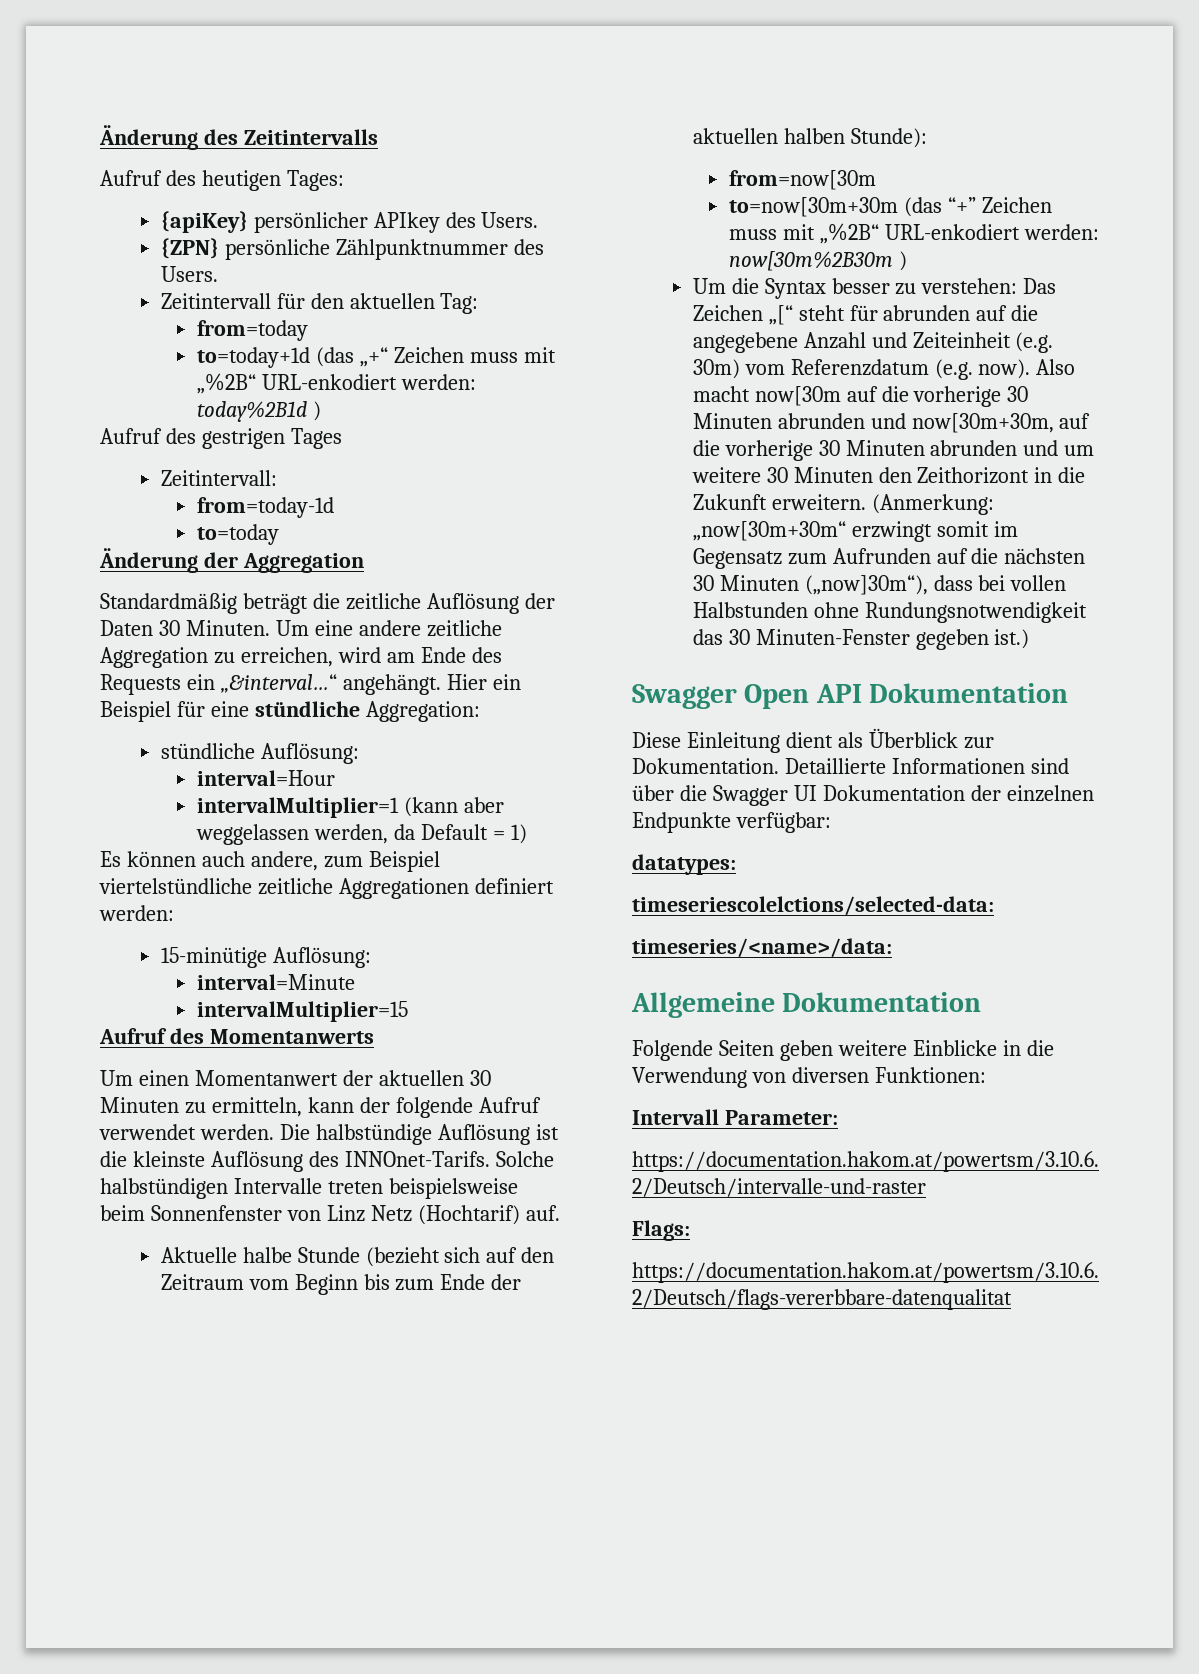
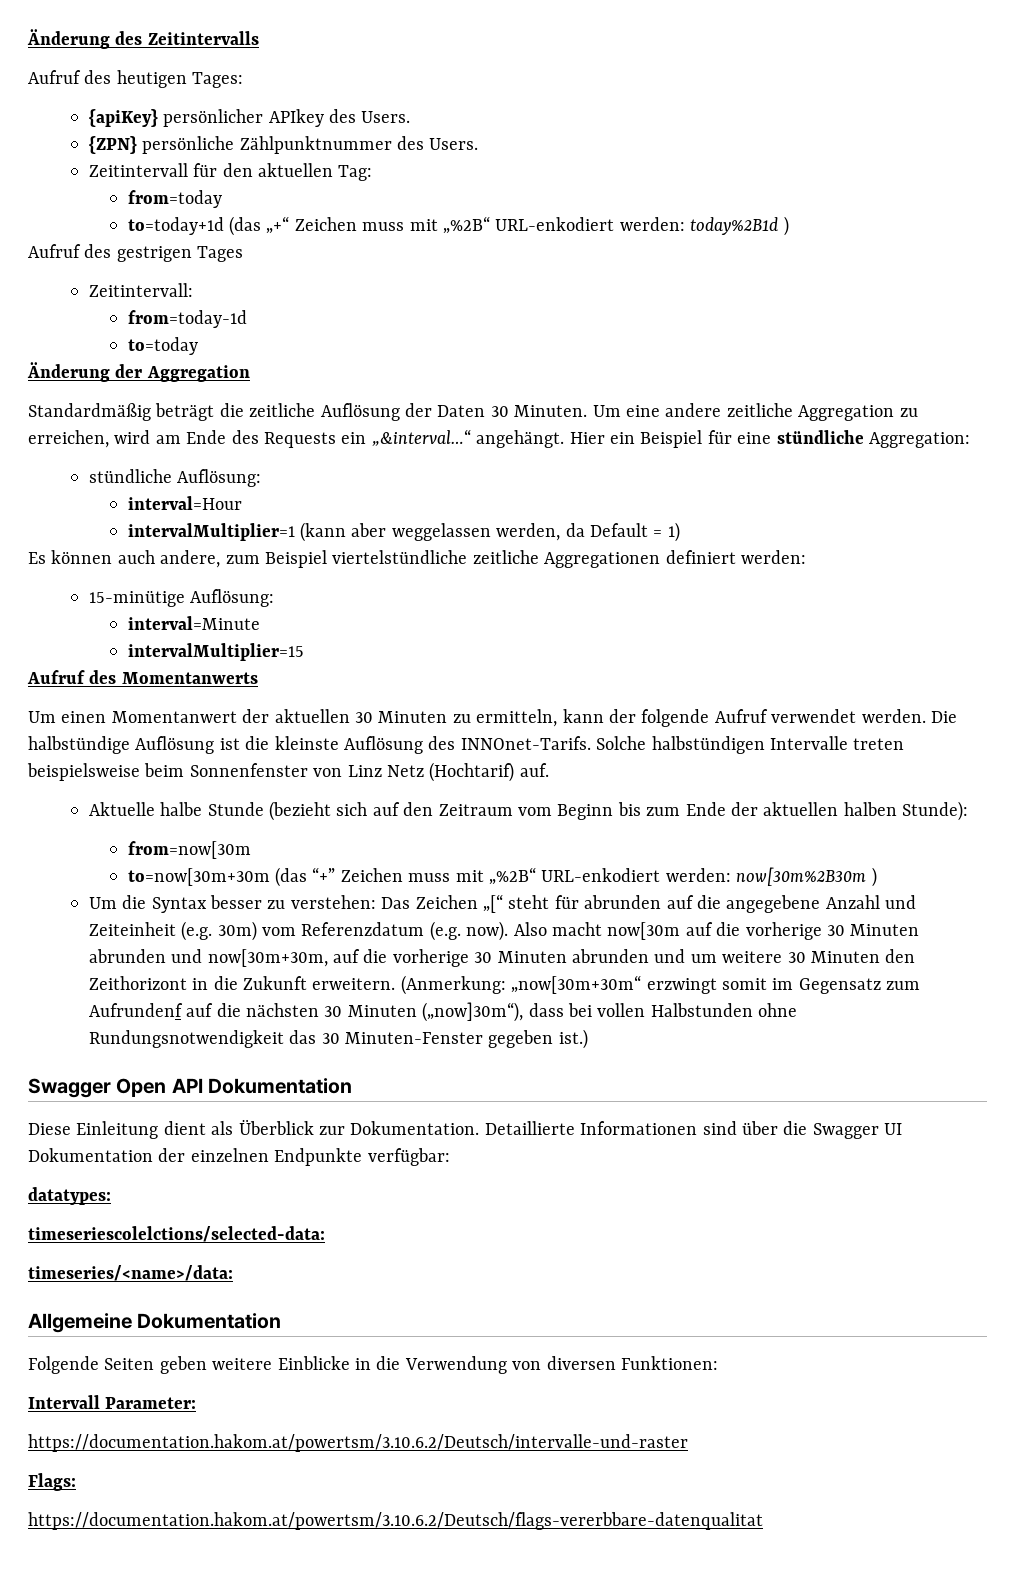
[832,548,931,564] Aufrunden -> [88,1003,183,1017] Aufrundenf

